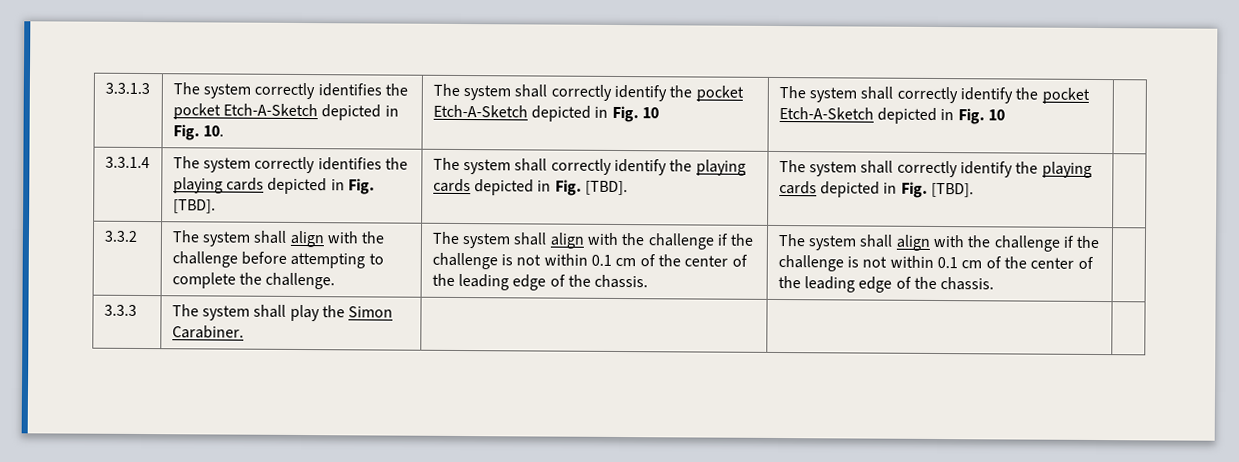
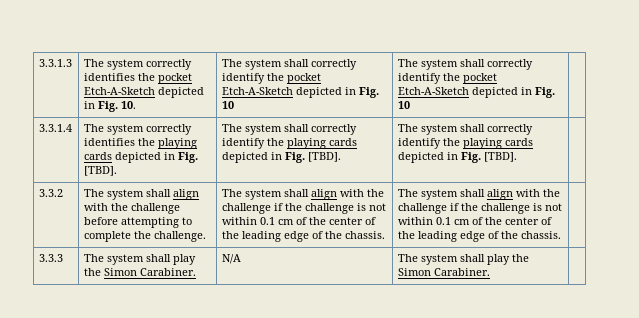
(244, 332) | -> [221,254,241,264] [397,254,529,265] [397,268,490,276] N/A | The system shall play the Simon Carabiner.

